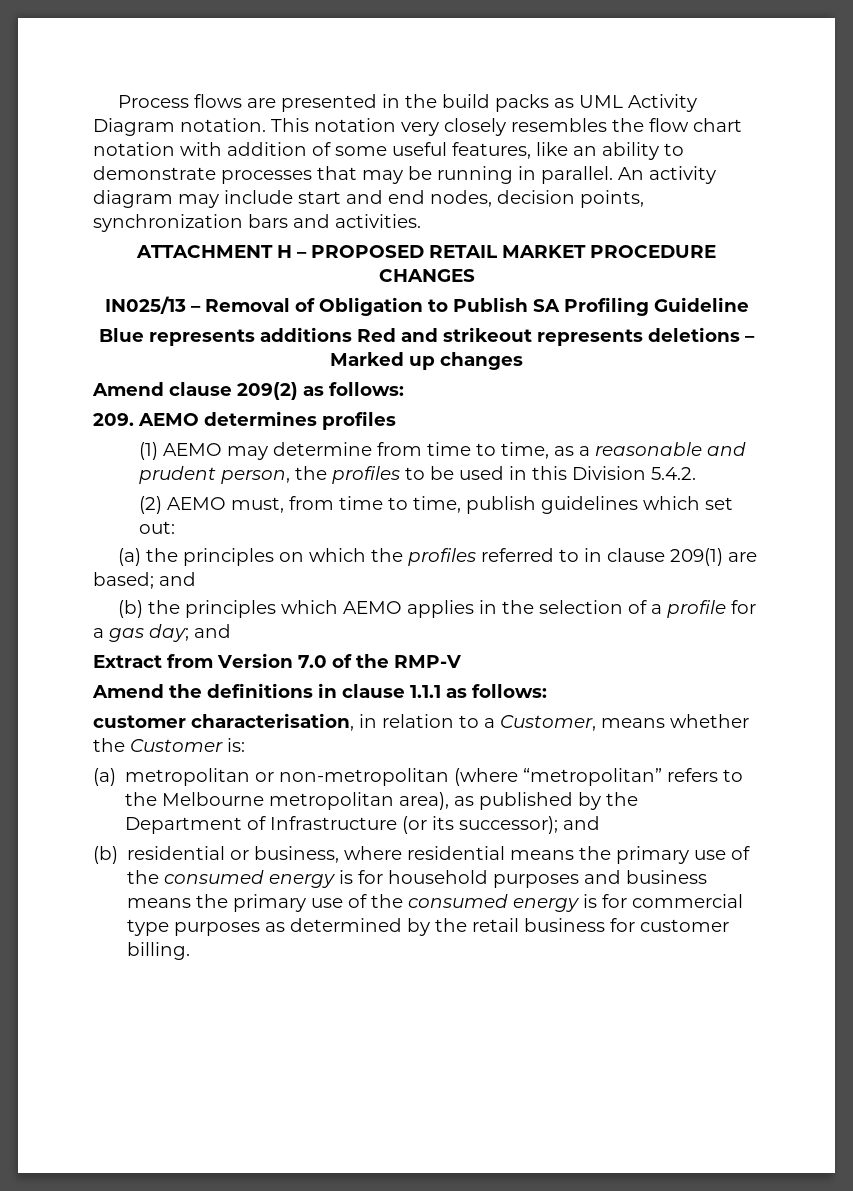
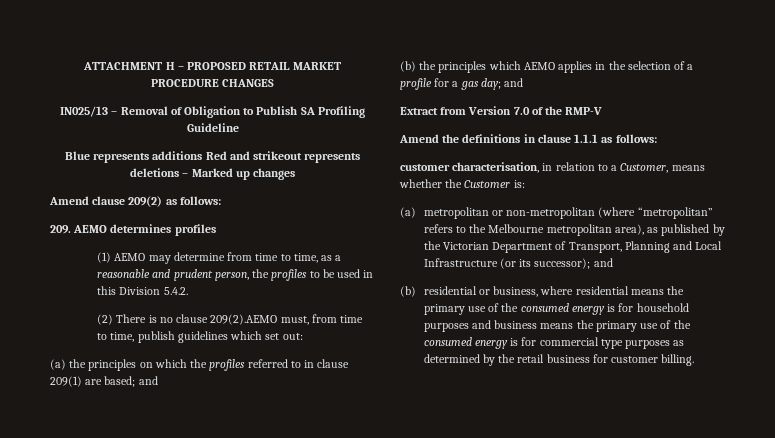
[117,94,697,112] [93,118,742,136] [93,142,684,160] [93,166,716,184] [93,190,644,208] [93,214,421,232] Process flows are presented in the build packs as UML Activity Diagram notation. This notation very closely resembles the flow chart notation with addition of some useful features, like an ability to demonstrate processes that may be running in parallel. An activity diagram may include start and end nodes, decision points, synchronization bars and activities. // -> (83, 66) none
[166,497,226,510] AEMO -> [116,314,278,325] There is no clause 209(2).AEMO
(639, 799) none -> [442,242,489,250] Victorian
(267, 823) none -> [568,241,723,253] Transport, Planning and Local

